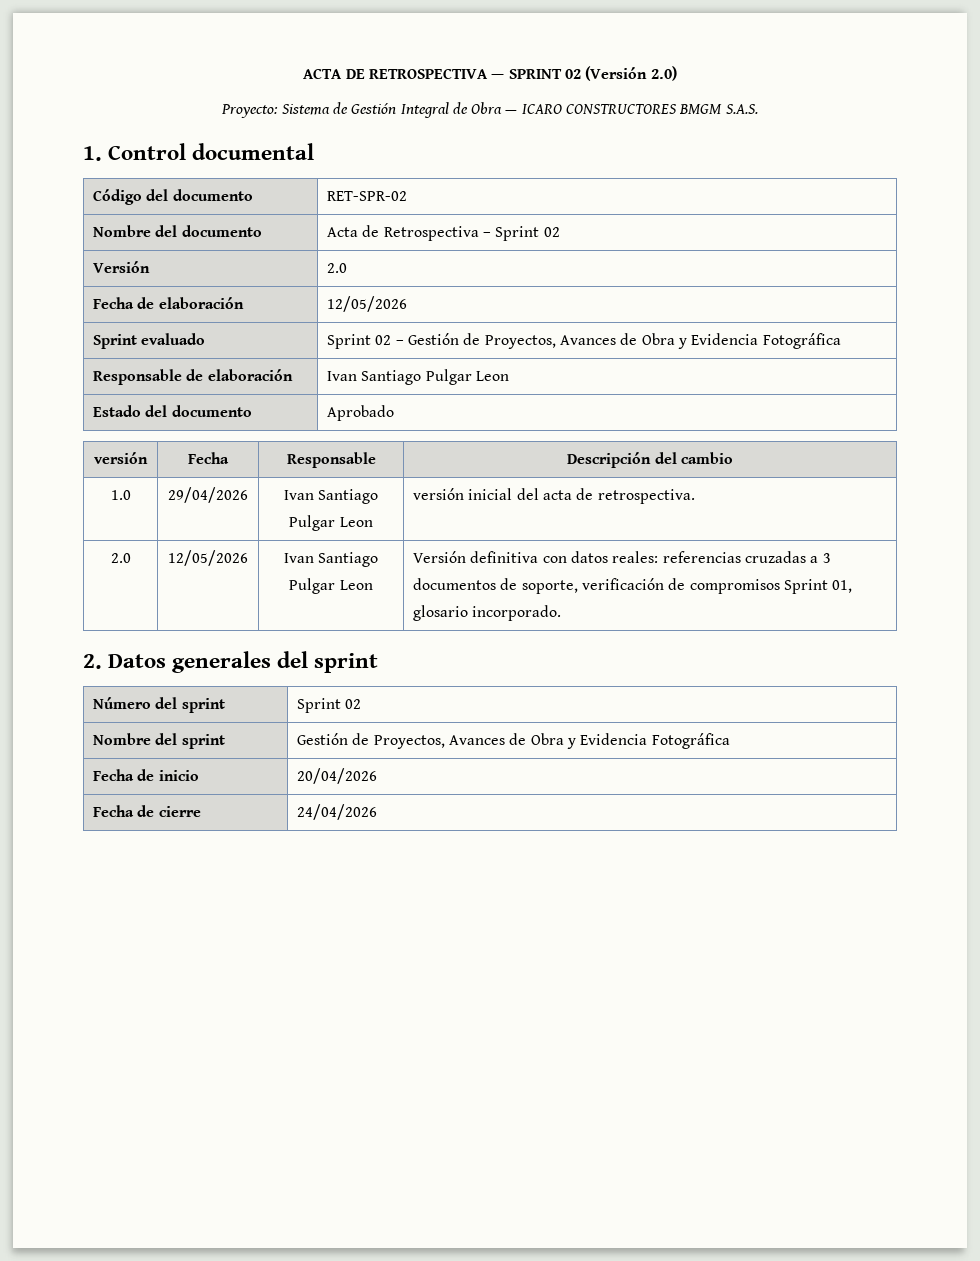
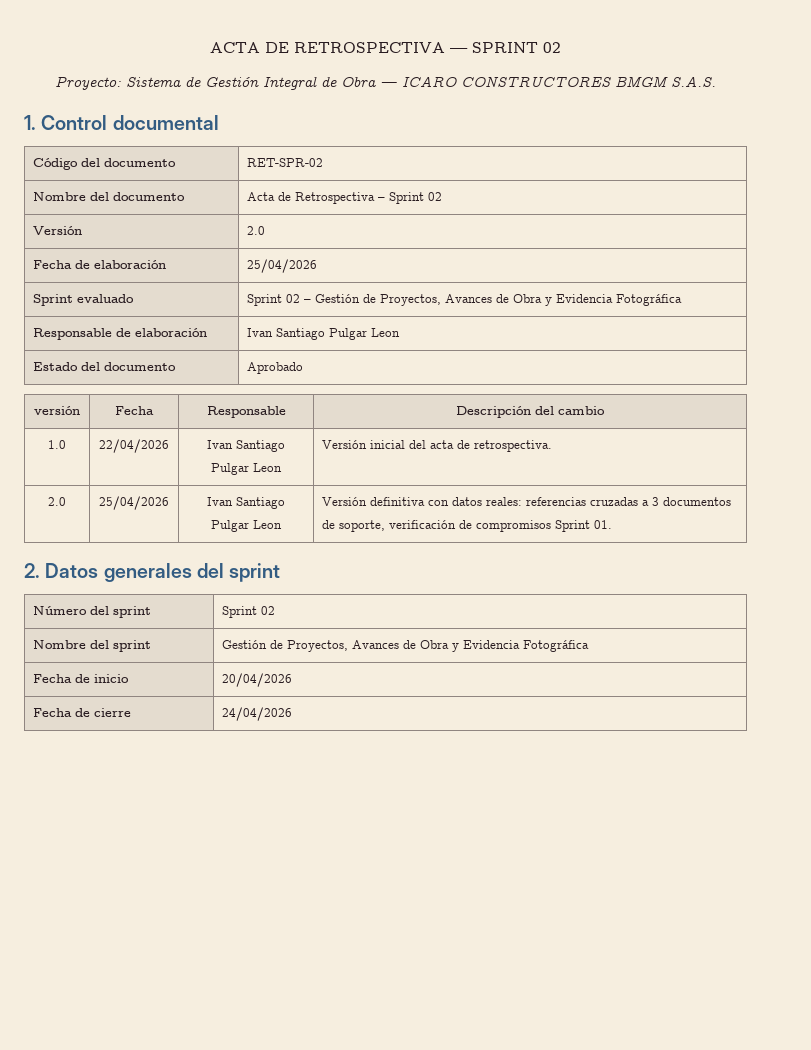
[585,66,677,81] (Versión 2.0) -> (561, 47) none
[327,296,408,312] 12/05/2026 -> [247,259,318,273] 25/04/2026
[168,487,248,503] [283,489,379,504] [289,515,373,531] [413,488,465,500] 29/04/2026 | Ivan Santiago Pulgar Leon | versión -> [99,439,169,453] [207,440,285,452] [211,463,282,475] [322,440,368,449] 22/04/2026 | Ivan Santiago Pulgar Leon | Versión
[168,550,248,566] 12/05/2026 -> [99,496,169,510] 25/04/2026
[832,580,853,593] [413,605,562,621] 01, glosario incorporado. -> [594,520,613,529] 01.

